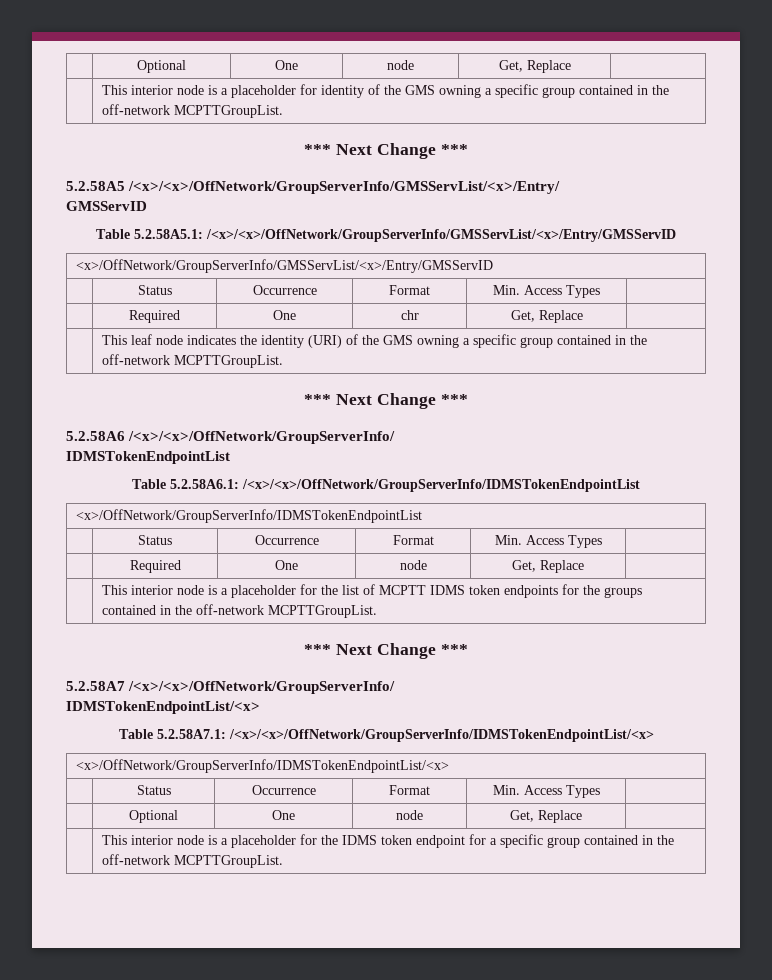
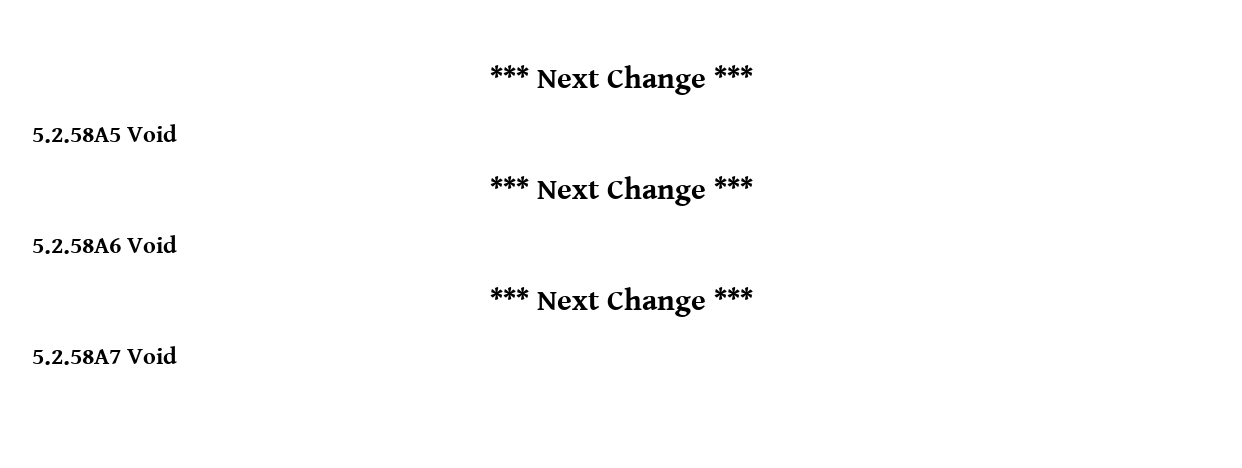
[137,60,186,73] [275,60,298,70] [387,60,414,70] [498,60,571,73] [101,84,669,98] [101,104,283,118] | Optional | One | node | Get, Replace | // | This interior node is a placeholder for identity of the GMS owning a specific group contained in the off-network MCPTTGroupList. // -> (489, 76) none
[128,181,561,194] [66,201,147,211] [96,229,676,242] [75,259,493,273] [137,285,172,295] [252,285,317,295] [389,285,430,295] [493,285,600,298] [129,310,180,323] [273,310,296,320] [400,310,419,320] [510,310,583,323] [101,334,647,348] [101,354,283,368] /<x>/<x>/OffNetwork/GroupServerInfo/GMSServList/<x>/Entry/ // GMSServID // Table 5.2.58A5.1: /<x>/<x>/OffNetwork/GroupServerInfo/GMSServList/<x>/Entry/GMSServID // <x>/OffNetwork/GroupServerInfo/GMSServList/<x>/Entry/GMSServID // | Status | Occurrence | Format | Min. Access Types | // | Required | One | chr | Get, Replace | // | This leaf node indicates the identity (URI) of the GMS owning a specific group contained in the off-network MCPTTGroupList. -> [127,124,178,142] Void
[128,431,396,444] [66,451,230,464] [132,479,640,492] [75,509,422,523] [138,535,172,545] [254,535,319,545] [392,535,434,545] [494,535,602,548] [129,560,181,573] [275,560,298,570] [399,560,427,570] [512,560,584,573] [101,584,642,598] [101,604,377,618] /<x>/<x>/OffNetwork/GroupServerInfo/ // IDMSTokenEndpointList // Table 5.2.58A6.1: /<x>/<x>/OffNetwork/GroupServerInfo/IDMSTokenEndpointList // <x>/OffNetwork/GroupServerInfo/IDMSTokenEndpointList // | Status | Occurrence | Format | Min. Access Types | // | Required | One | node | Get, Replace | // | This interior node is a placeholder for the list of MCPTT IDMS token endpoints for the groups contained in the off-network MCPTTGroupList. -> [127,235,178,253] Void
[128,681,396,694] [66,701,260,714] [118,729,654,742] [75,759,449,773] [136,785,171,795] [251,785,316,795] [389,785,430,795] [492,785,600,798] [129,810,178,823] [272,810,295,820] [396,810,423,820] [510,810,582,823] [101,834,674,848] [101,854,283,868] /<x>/<x>/OffNetwork/GroupServerInfo/ // IDMSTokenEndpointList/<x> // Table 5.2.58A7.1: /<x>/<x>/OffNetwork/GroupServerInfo/IDMSTokenEndpointList/<x> // <x>/OffNetwork/GroupServerInfo/IDMSTokenEndpointList/<x> // | Status | Occurrence | Format | Min. Access Types | // | Optional | One | node | Get, Replace | // | This interior node is a placeholder for the IDMS token endpoint for a specific group contained in the off-network MCPTTGroupList. -> [127,346,178,364] Void

